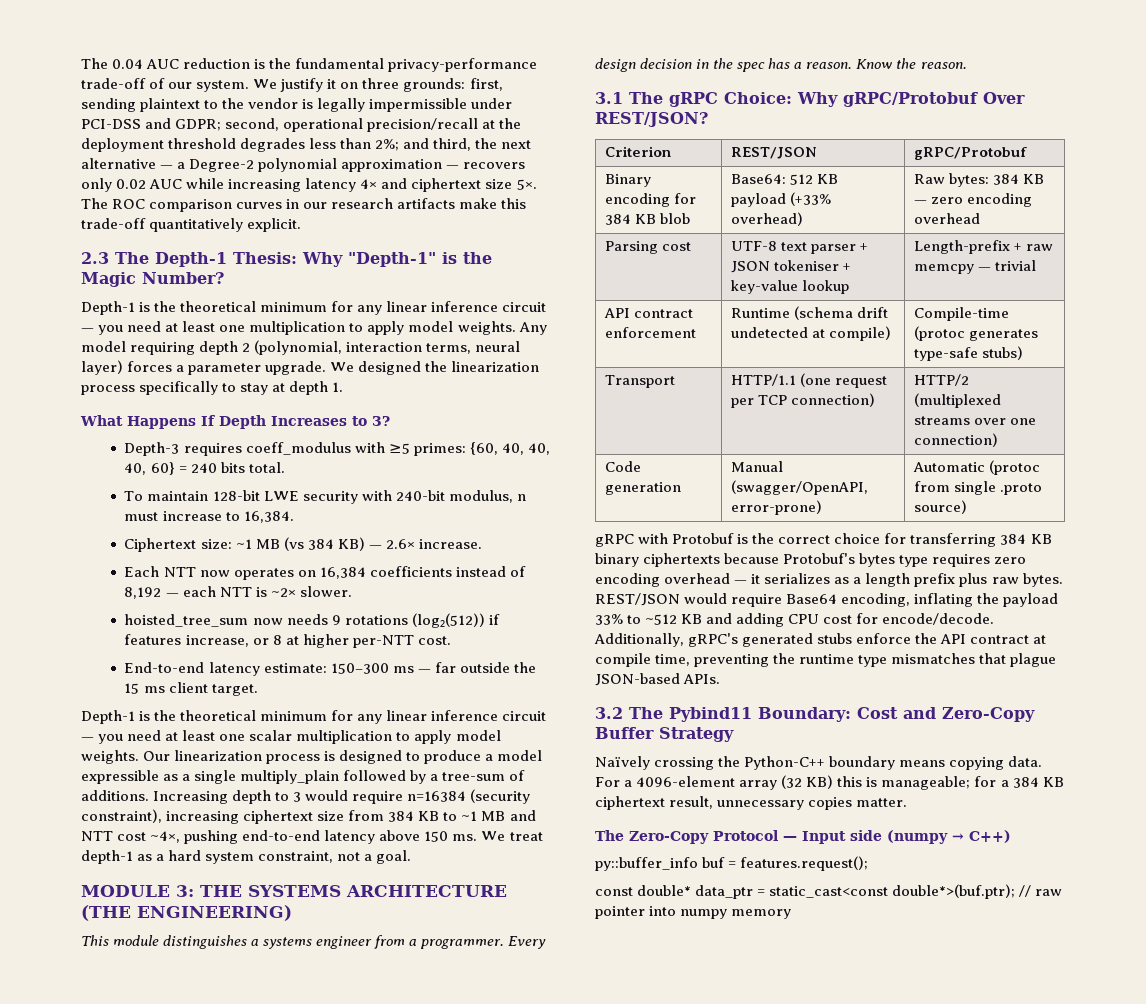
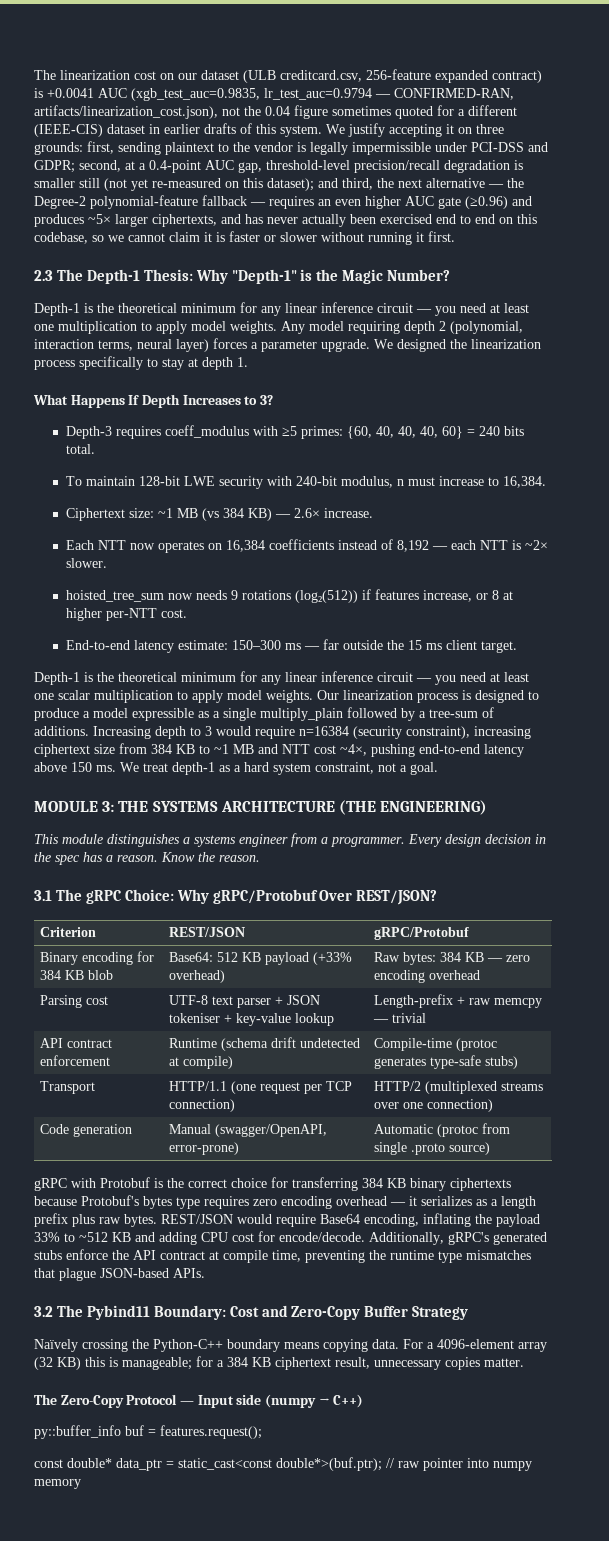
[81,58,538,72] [81,78,193,89] The 0.04 AUC reduction is the fundamental privacy-performance trade-off of our -> [34,69,542,83] [34,88,514,101] [34,105,517,119] [34,123,276,137] The linearization cost on our dataset (ULB creditcard.csv, 256-feature expanded contract) is +0.0041 AUC (xgb_test_auc=0.9835, lr_test_auc=0.9794 — CONFIRMED-RAN, artifacts/linearization_cost.json), not the 0.04 figure sometimes quoted for a different (IEEE-CIS) dataset in earlier drafts of this
(324, 85) none -> [389,124,442,137] accepting
[283,118,522,132] [81,138,400,152] operational precision/recall at the deployment threshold degrades less than 2%; -> [125,160,523,173] [34,178,314,191] at a 0.4-point AUC gap, threshold-level precision/recall degradation is smaller still (not yet re-measured on this dataset);
[177,158,526,172] [81,178,537,192] [81,198,527,212] [81,218,302,232] a Degree-2 polynomial approximation — recovers only 0.02 AUC while increasing latency 4× and ciphertext size 5×. The ROC comparison curves in our research artifacts make this trade-off quantitatively explicit. -> [507,178,524,188] [34,195,532,209] [34,214,537,227] [34,231,455,245] the Degree-2 polynomial-feature fallback — requires an even higher AUC gate (≥0.96) and produces ~5× larger ciphertexts, and has never actually been exercised end to end on this codebase, so we cannot claim it is faster or slower without running it first.

